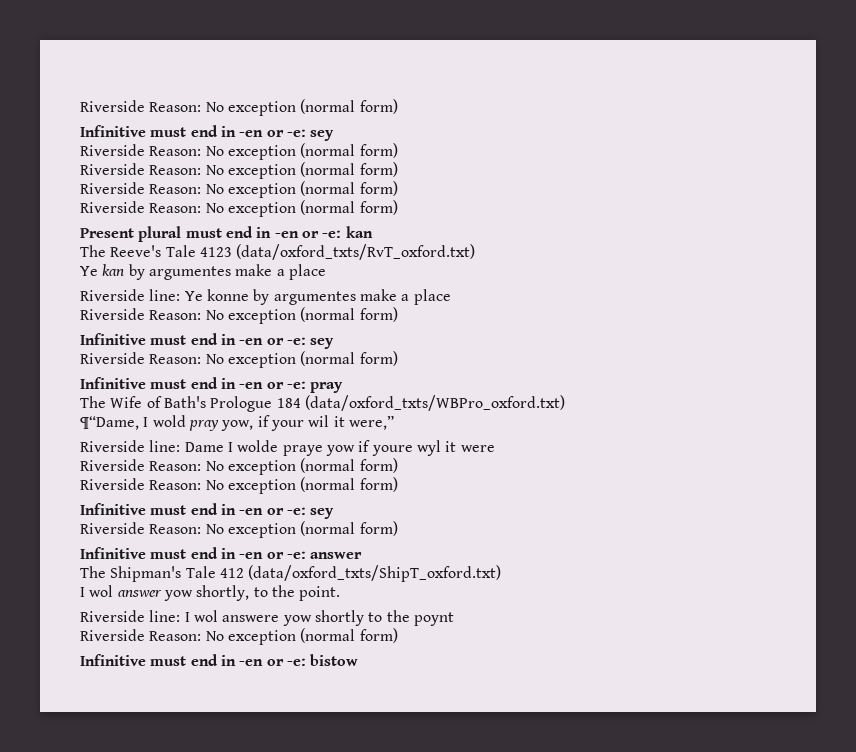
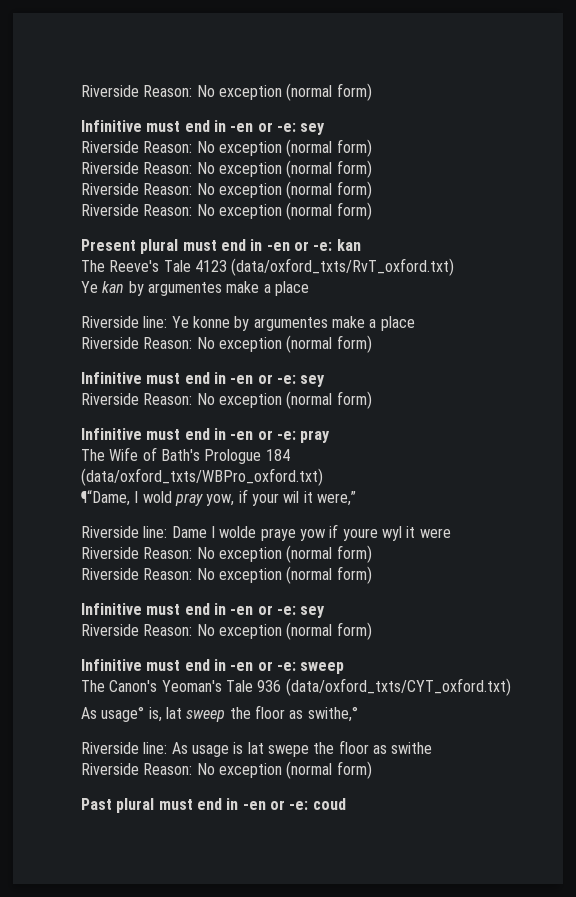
[310,552,363,559] [80,565,502,582] [80,585,341,601] [80,610,454,626] [80,628,398,645] [80,654,359,666] answer // The Shipman's Tale 412 (data/oxford_txts/ShipT_oxford.txt) // I wol answer yow shortly, to the point. // Riverside line: I wol answere yow shortly to the poynt // Riverside Reason: No exception (normal form) // Infinitive must end in -en or -e: bistow -> [300,662,345,674] [81,678,511,696] [81,705,358,722] [81,740,433,757] [81,761,372,779] [81,798,346,813] sweep // The Canon's Yeoman's Tale 936 (data/oxford_txts/CYT_oxford.txt) // As usage° is, lat sweep the floor as swithe,° // Riverside line: As usage is lat swepe the floor as swithe // Riverside Reason: No exception (normal form) // Past plural must end in -en or -e: coud

